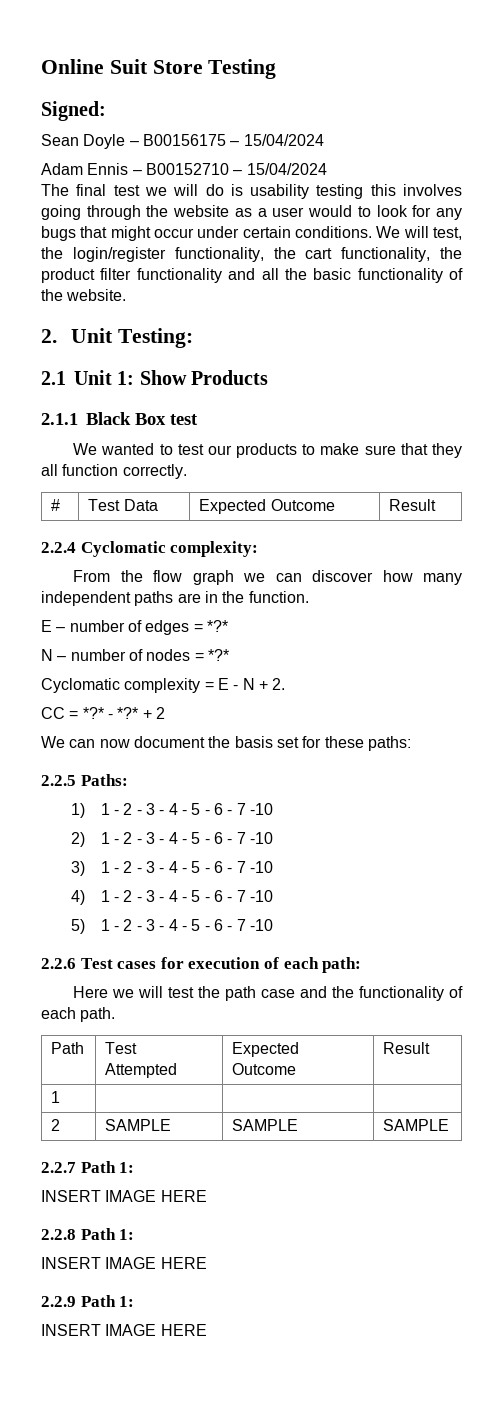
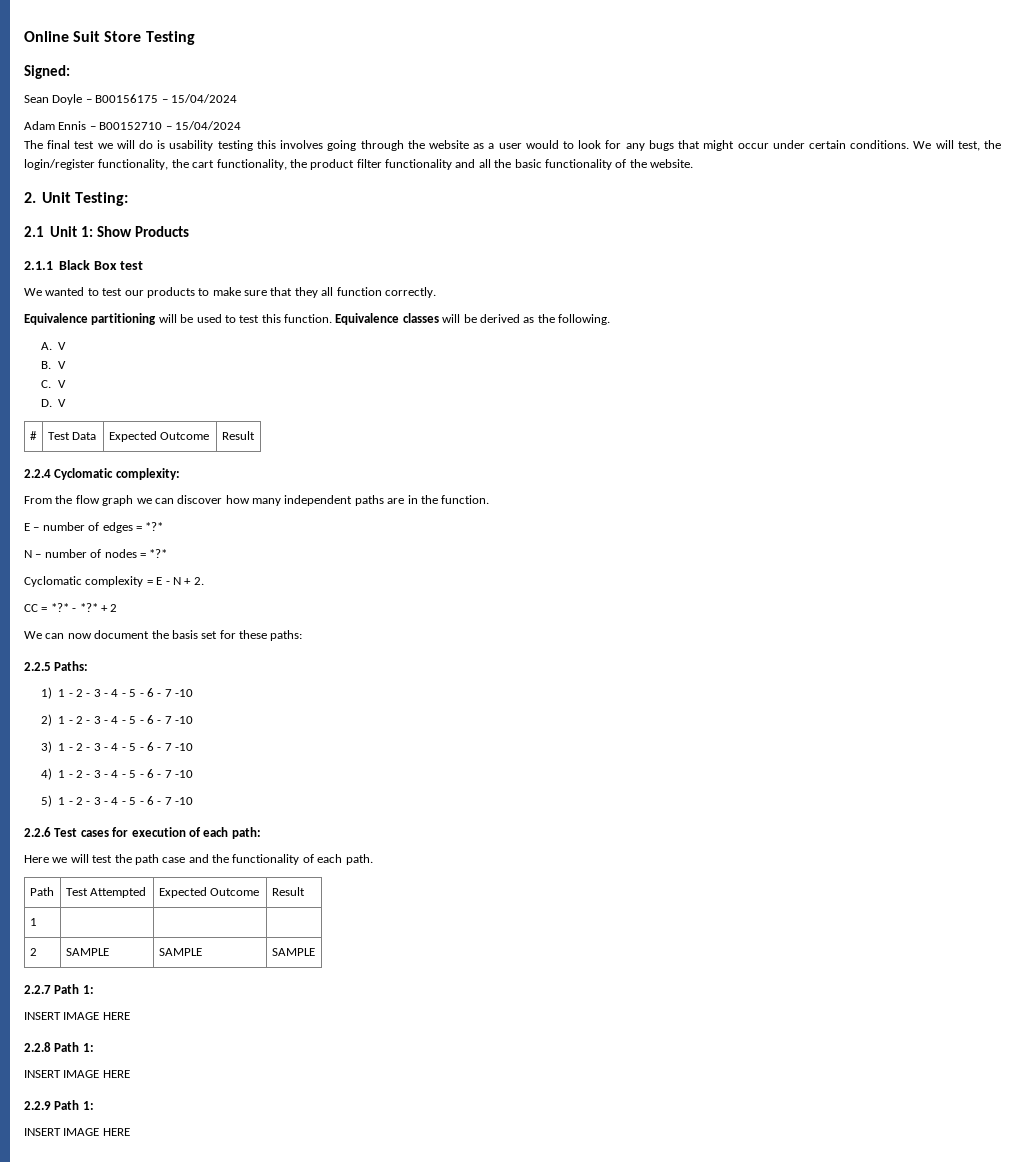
(187, 471) none -> [24,313,610,325] [40,342,67,350] [40,361,66,369] [40,380,66,388] [40,399,67,407] // Equivalence partitioning will be used to test this function. Equivalence classes will be derived as the following. // A. V // B. V // C. V // D. V

